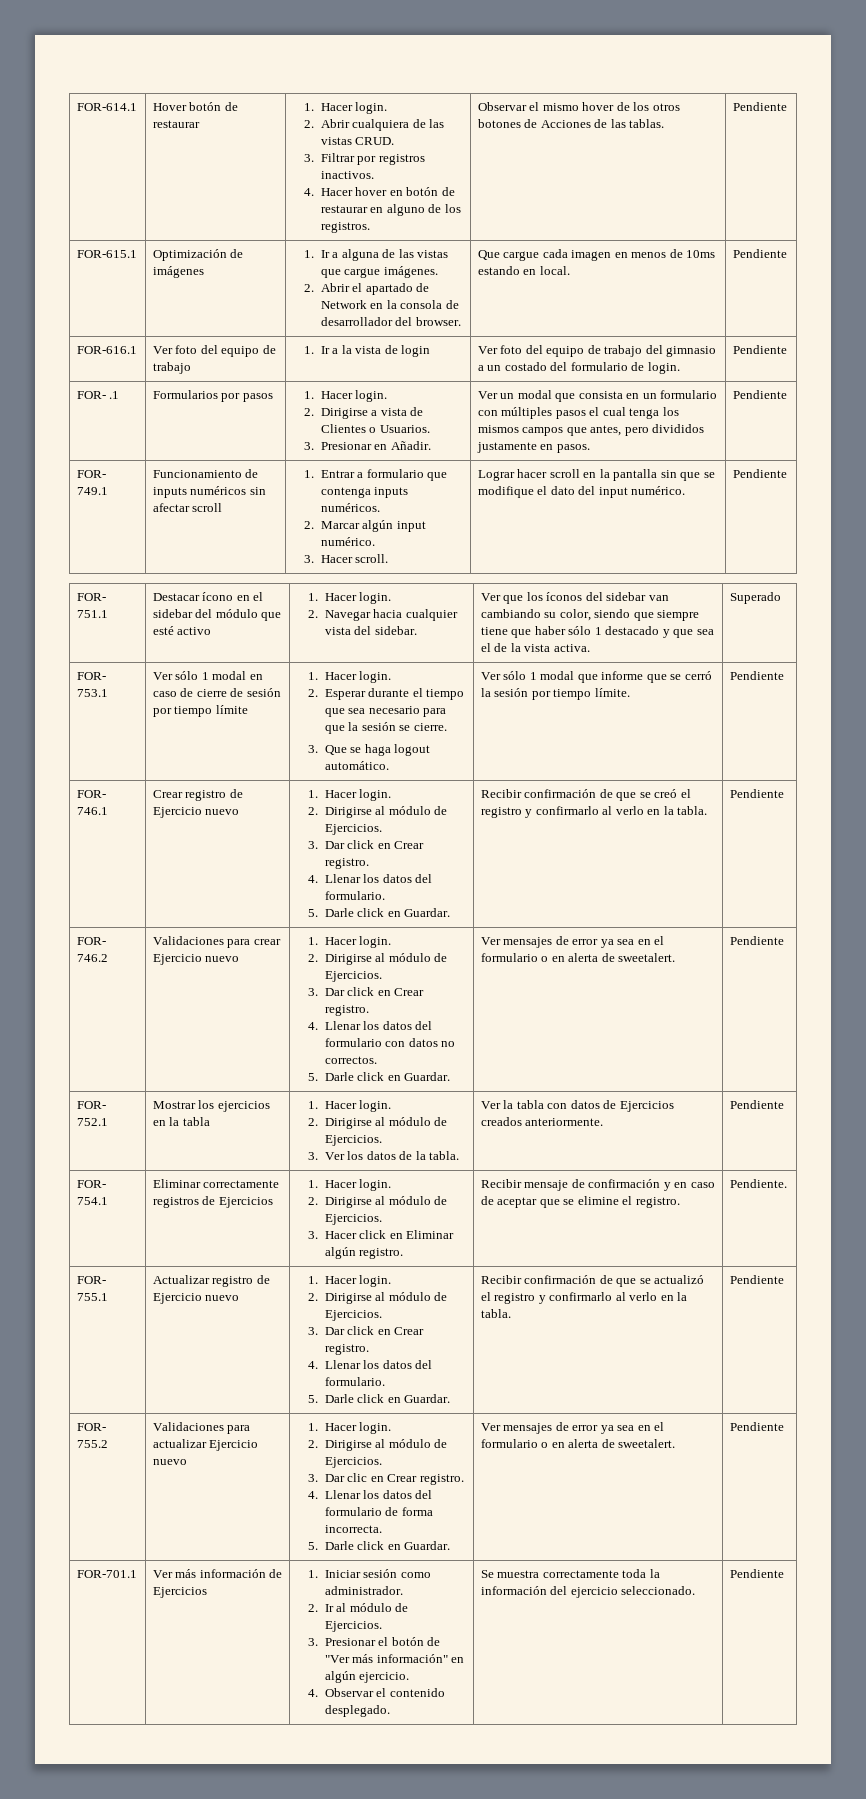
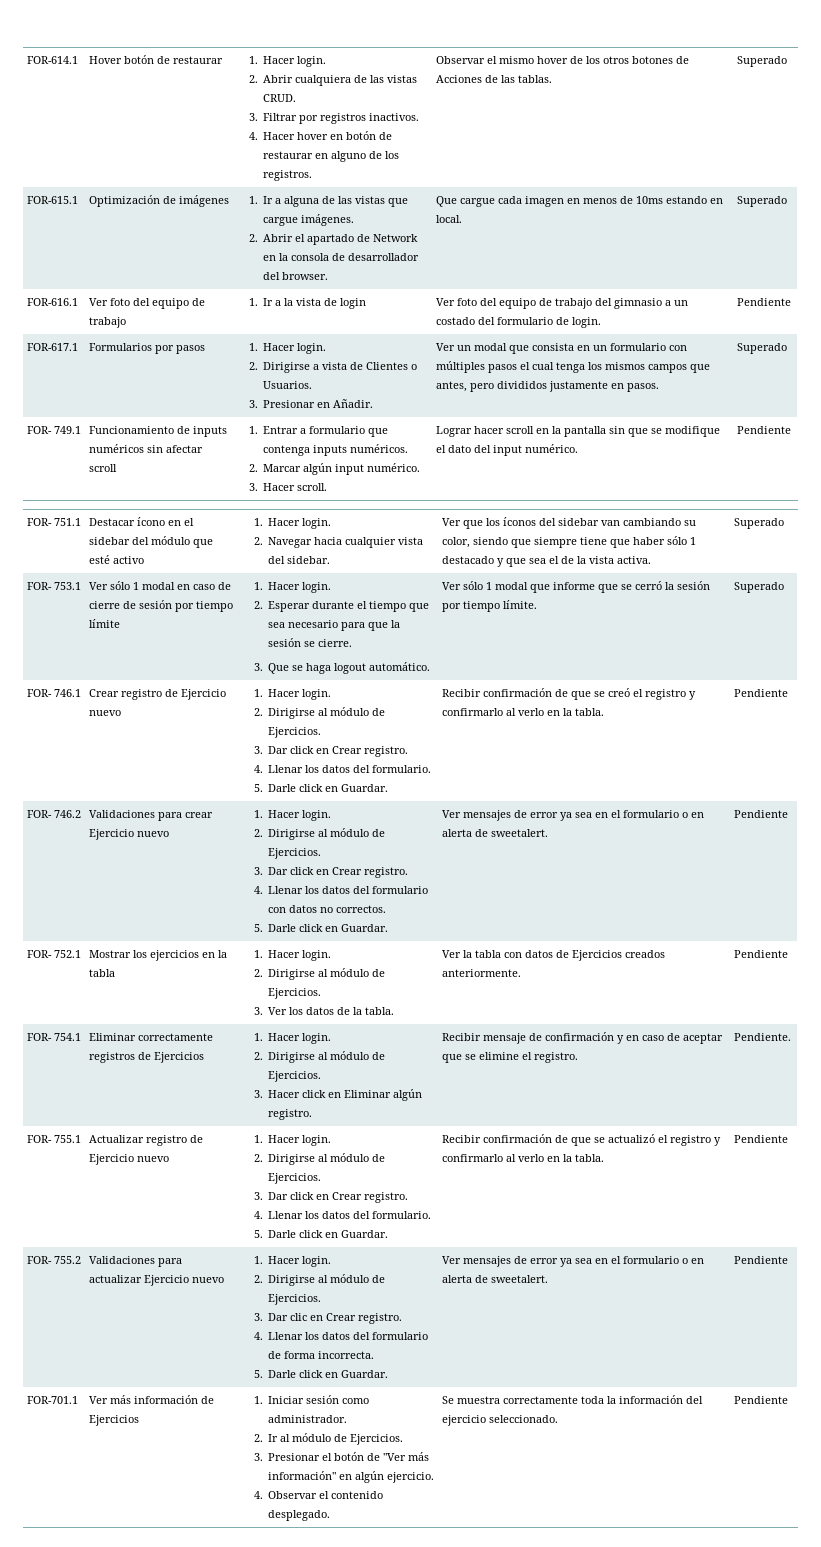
[732,102,787,111] Pendiente -> [737,56,788,67] Superado
[732,249,787,258] Pendiente -> [737,196,788,207] Superado
[76,391,120,399] FOR- .1 -> [27,343,79,351] FOR-617.1
[732,390,787,399] Pendiente -> [737,343,788,354] Superado
[729,671,784,680] Pendiente -> [734,582,785,593] Superado

